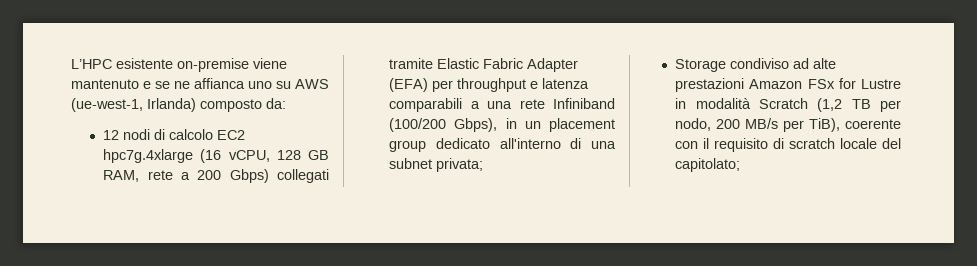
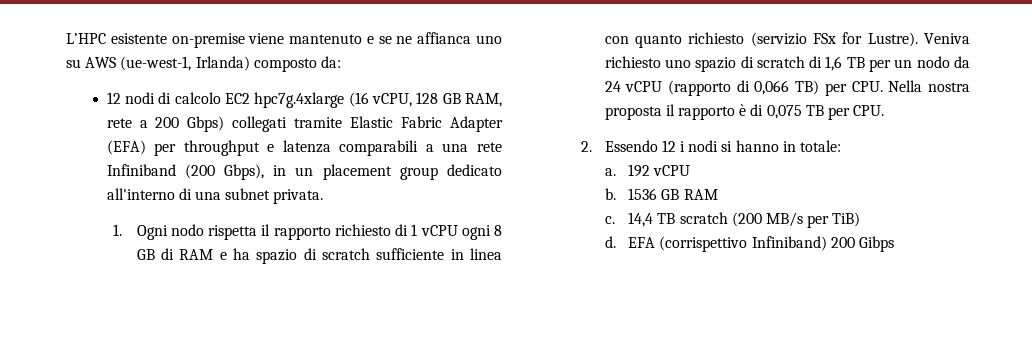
[389,118,447,132] (100/200 -> [184,164,215,179] (200
[436,158,484,172] [675,58,837,72] [675,78,901,92] [675,98,901,112] [675,118,901,132] [675,138,901,152] [675,158,741,172] privata; // Storage condiviso ad alte prestazioni Amazon FSx for Lustre in modalità Scratch (1,2 TB per nodo, 200 MB/s per TiB), coerente con il requisito di scratch locale del capitolato; -> [273,189,324,204] [113,224,503,240] [136,248,502,264] [604,32,970,48] [604,56,970,72] [604,80,970,96] [604,104,885,120] [581,140,841,152] [604,164,691,177] [604,188,718,200] [604,212,861,228] [604,236,894,252] privata. // 1. Ogni nodo rispetta il rapporto richiesto di 1 vCPU ogni 8 GB di RAM e ha spazio di scratch sufficiente in linea con quanto richiesto (servizio FSx for Lustre). Veniva richiesto uno spazio di scratch di 1,6 TB per un nodo da 24 vCPU (rapporto di 0,066 TB) per CPU. Nella nostra proposta il rapporto è di 0,075 TB per CPU. // 2. Essendo 12 i nodi si hanno in totale: // a. 192 vCPU // b. 1536 GB RAM // c. 14,4 TB scratch (200 MB/s per TiB) // d. EFA (corrispettivo Infiniband) 200 Gibps

